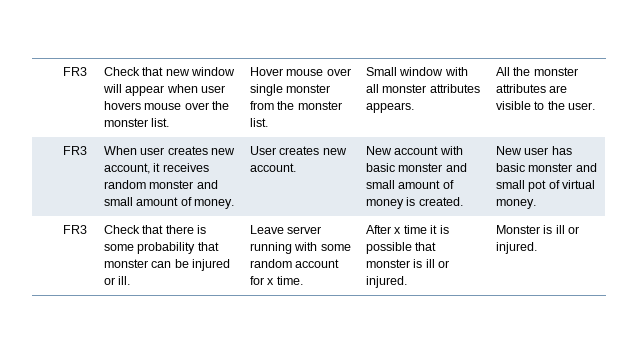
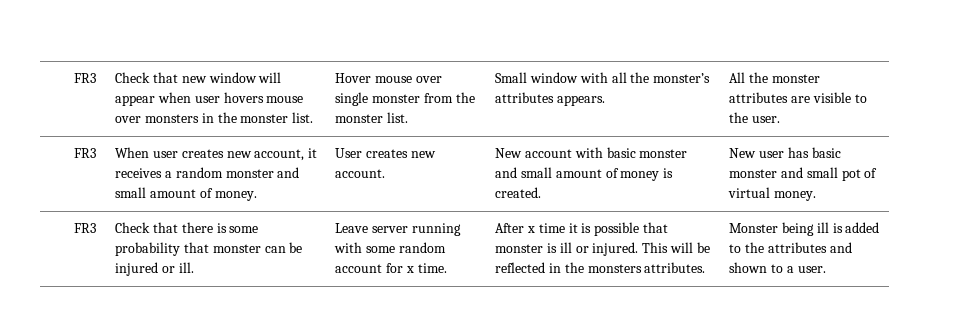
(209, 106) none -> [144,113,214,123] monsters in
[382,84,427,93] monster -> [630,72,711,83] the monster’s
(209, 167) none -> [164,171,172,178] a
[496,225,580,234] [496,242,538,254] | Monster is ill or injured. -> [642,242,710,253] [495,262,706,273] [729,222,880,236] [729,242,852,253] [729,262,826,273] This will be reflected in the monsters attributes. | Monster being ill is added to the attributes and shown to a user.

